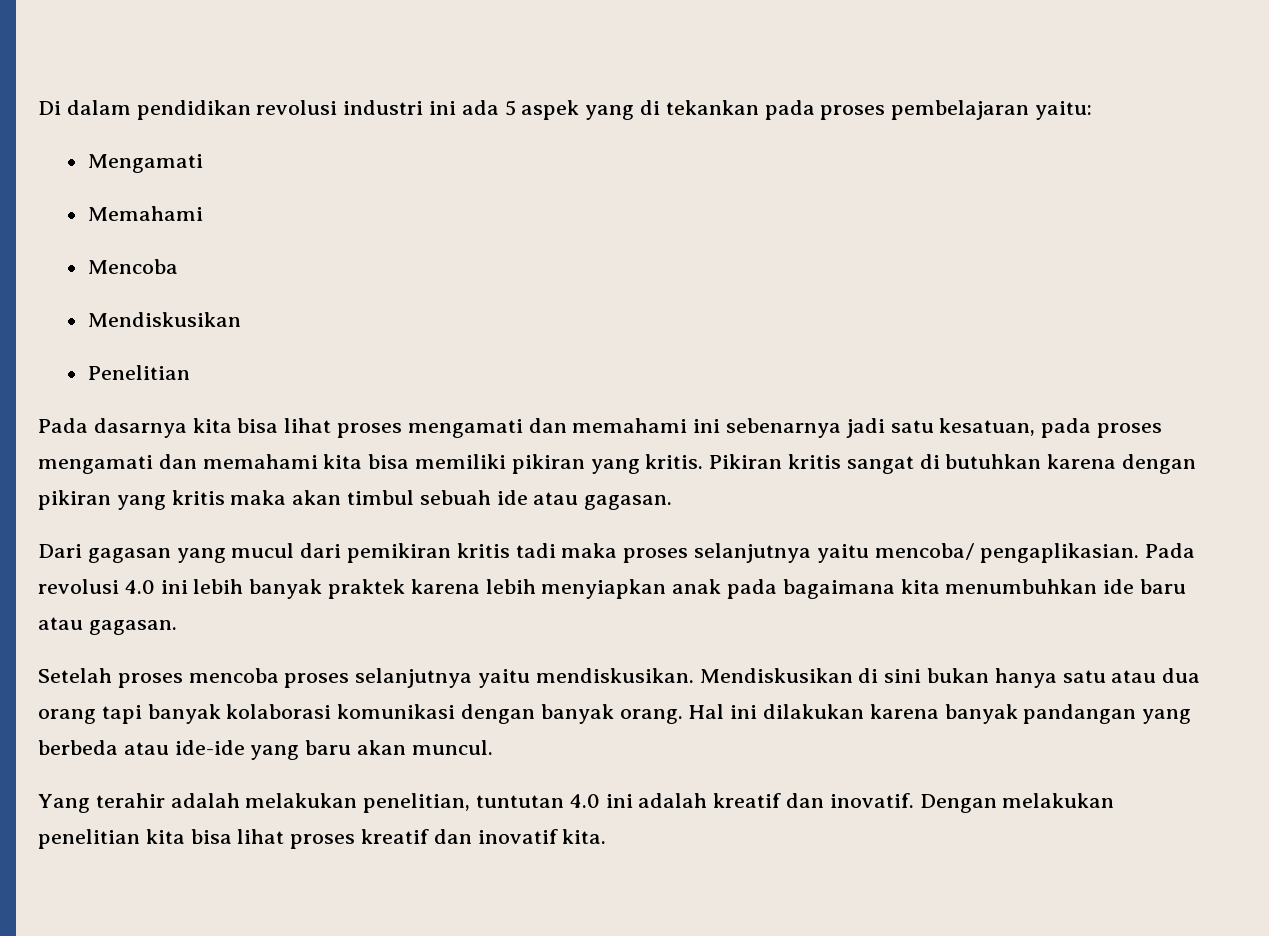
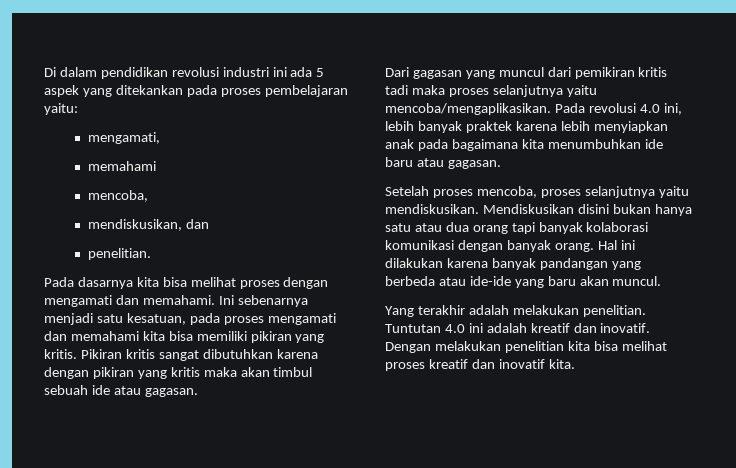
[640,100,759,115] di tekankan -> [115,85,183,95] ditekankan
[87,154,203,173] [87,206,203,221] [87,259,178,274] [87,312,241,327] [87,365,190,380] [38,418,885,438] Mengamati // Memahami // Mencoba // Mendiskusikan // Penelitian // Pada dasarnya kita bisa lihat proses mengamati dan memahami ini sebenarnya jadi -> [87,132,160,144] [87,161,156,171] [87,190,148,202] [87,219,209,231] [87,248,151,260] [44,277,329,289] [44,295,308,307] [44,313,93,325] mengamati, // memahami // mencoba, // mendiskusikan, dan // penelitian. // Pada dasarnya kita bisa melihat proses dengan mengamati dan memahami. Ini sebenarnya menjadi
[919,454,1042,469] di butuhkan -> [202,349,273,359] dibutuhkan
[231,543,295,558] mucul -> [498,67,544,77] muncul
[874,543,1140,563] mencoba/ pengaplikasian. -> [385,103,551,115] mencoba/mengaplikasikan.
[160,580,188,594] ini -> [663,103,682,115] ini,
[188,668,279,683] mencoba -> [476,186,537,198] mencoba,
[858,668,922,683] di sini -> [577,204,609,214] disini
[95,793,165,808] terahir -> [417,305,465,315] terakhir
[363,793,565,813] penelitian, tuntutan -> [582,305,646,317] [385,324,441,333] penelitian. Tuntutan
[237,829,285,844] lihat -> [621,341,667,351] melihat

